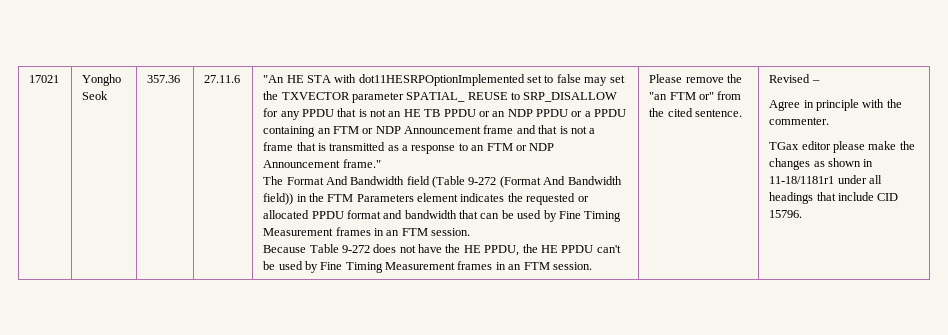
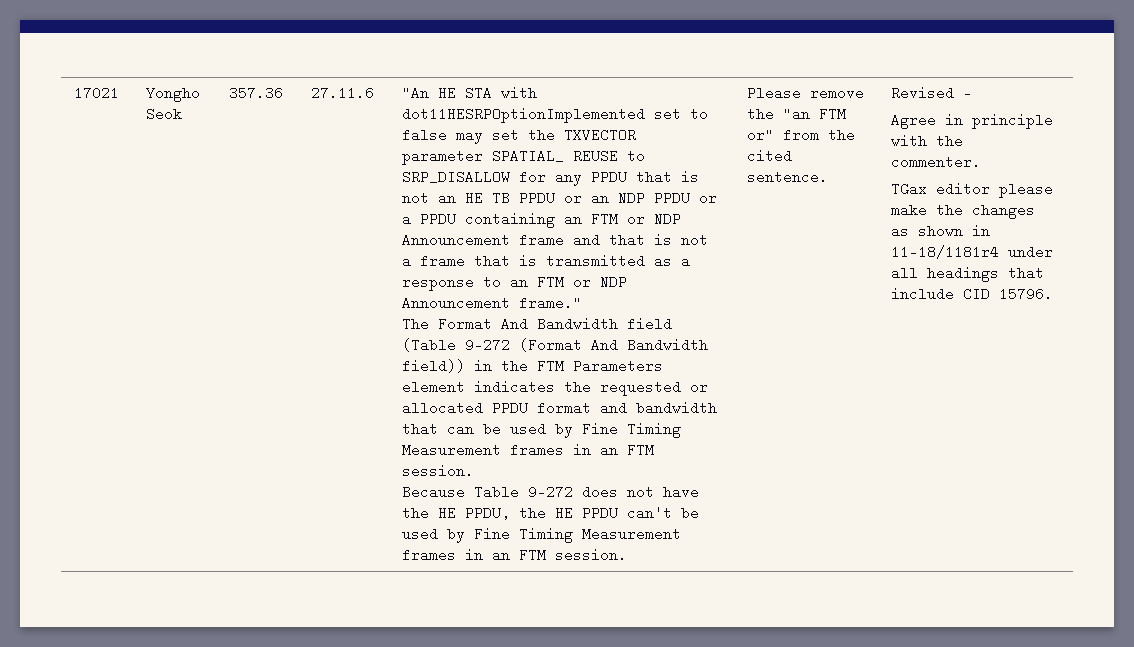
[769,176,835,184] 11-18/1181r1 -> [891,245,1000,259] 11-18/1181r4

